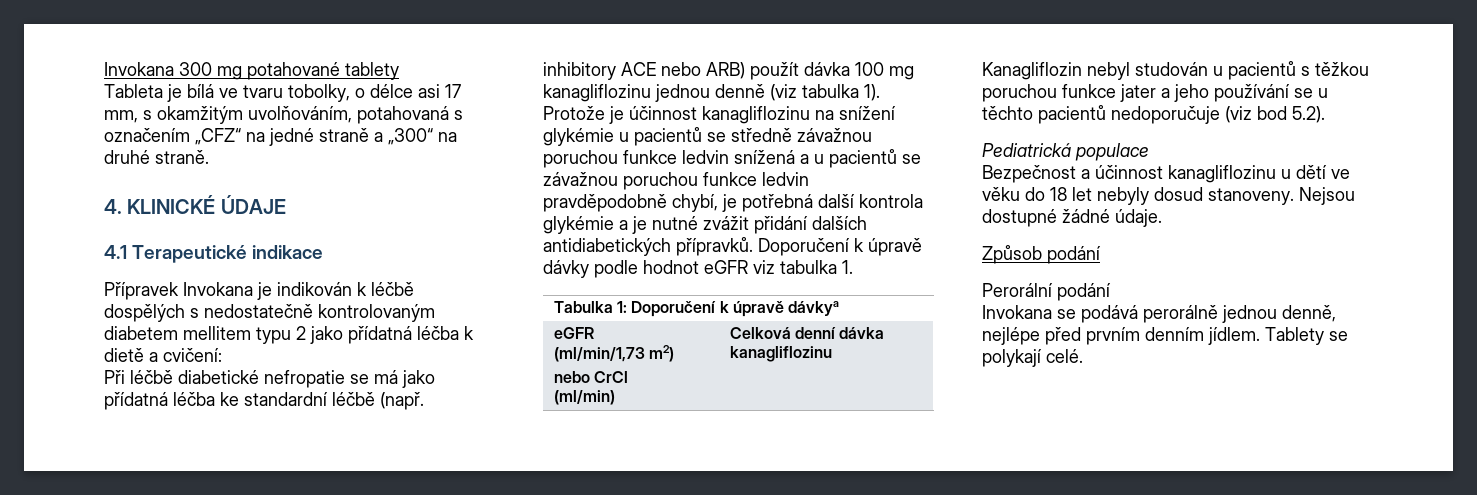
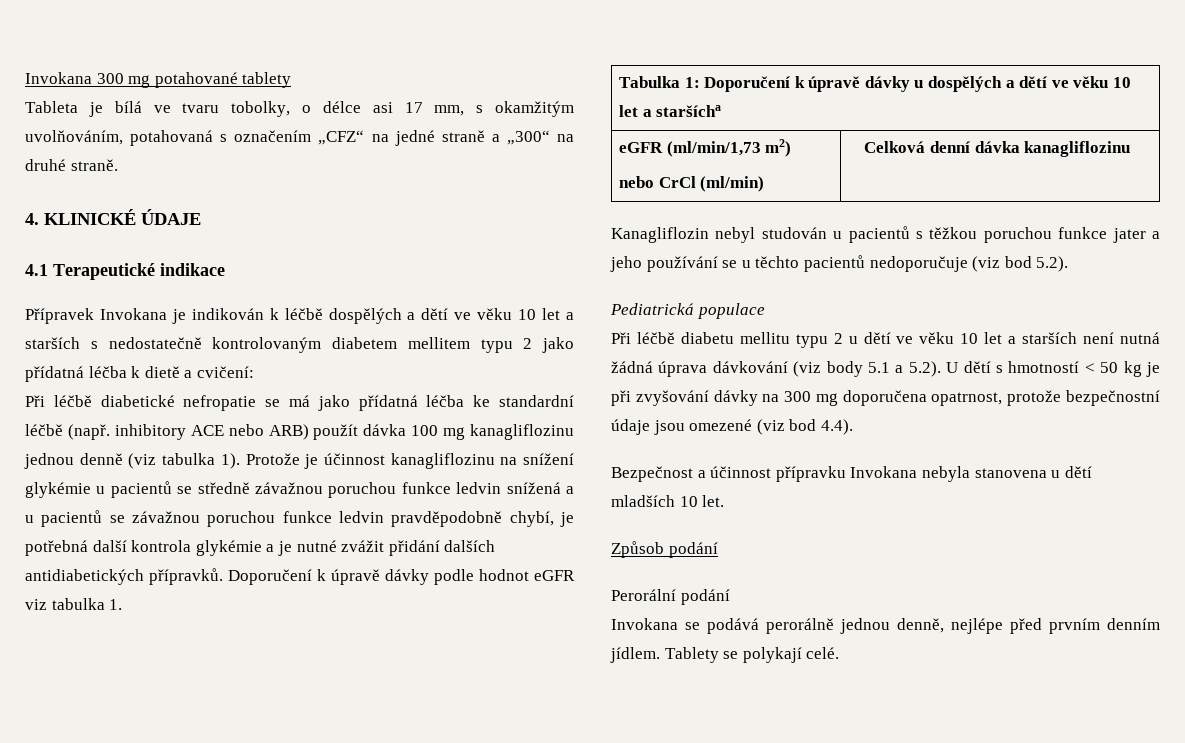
(185, 313) none -> [407,308,574,320] [25,337,80,349] a dětí ve věku 10 let a starších
[788,301,840,316] dávkya -> [864,76,1132,92] [618,105,722,117] dávky u dospělých a dětí ve věku 10 let a staršícha
[982,165,1350,183] [982,187,1355,205] [982,209,1162,227] Bezpečnost a účinnost kanagliflozinu u dětí ve věku do 18 let nebyly dosud stanoveny. Nejsou dostupné žádné údaje. -> [611,332,1160,348] [611,361,1160,377] [611,390,1160,406] [611,419,853,435] [611,466,1092,482] [611,495,725,507] Při léčbě diabetu mellitu typu 2 u dětí ve věku 10 let a starších není nutná žádná úprava dávkování (viz body 5.1 a 5.2). U dětí s hmotností < 50 kg je při zvyšování dávky na 300 mg doporučena opatrnost, protože bezpečnostní údaje jsou omezené (viz bod 4.4). // Bezpečnost a účinnost přípravku Invokana nebyla stanovena u dětí mladších 10 let.

